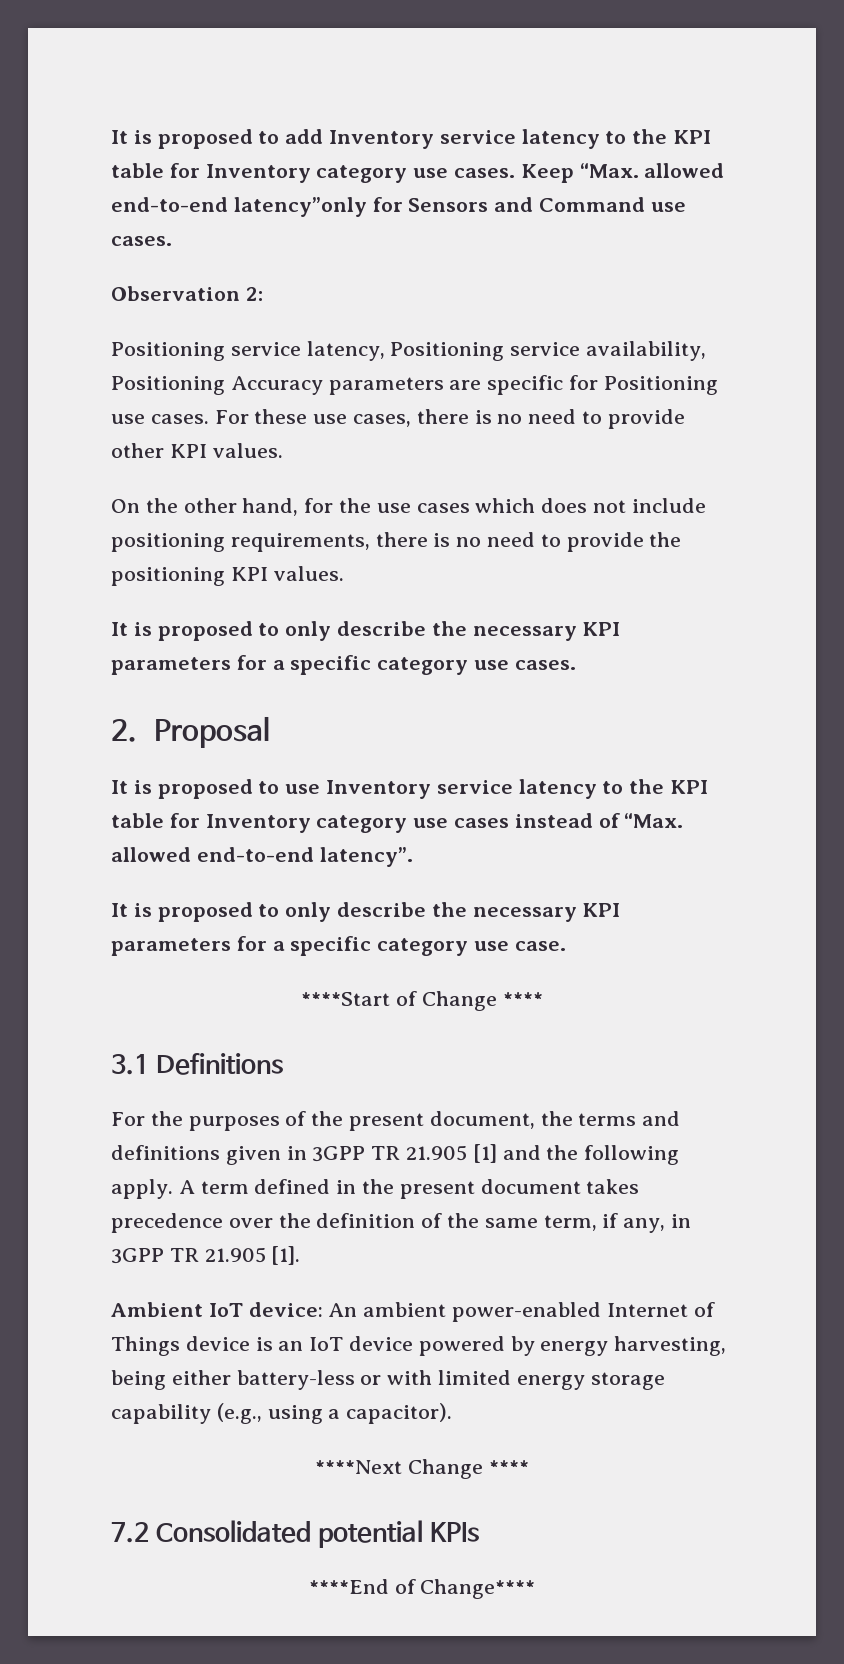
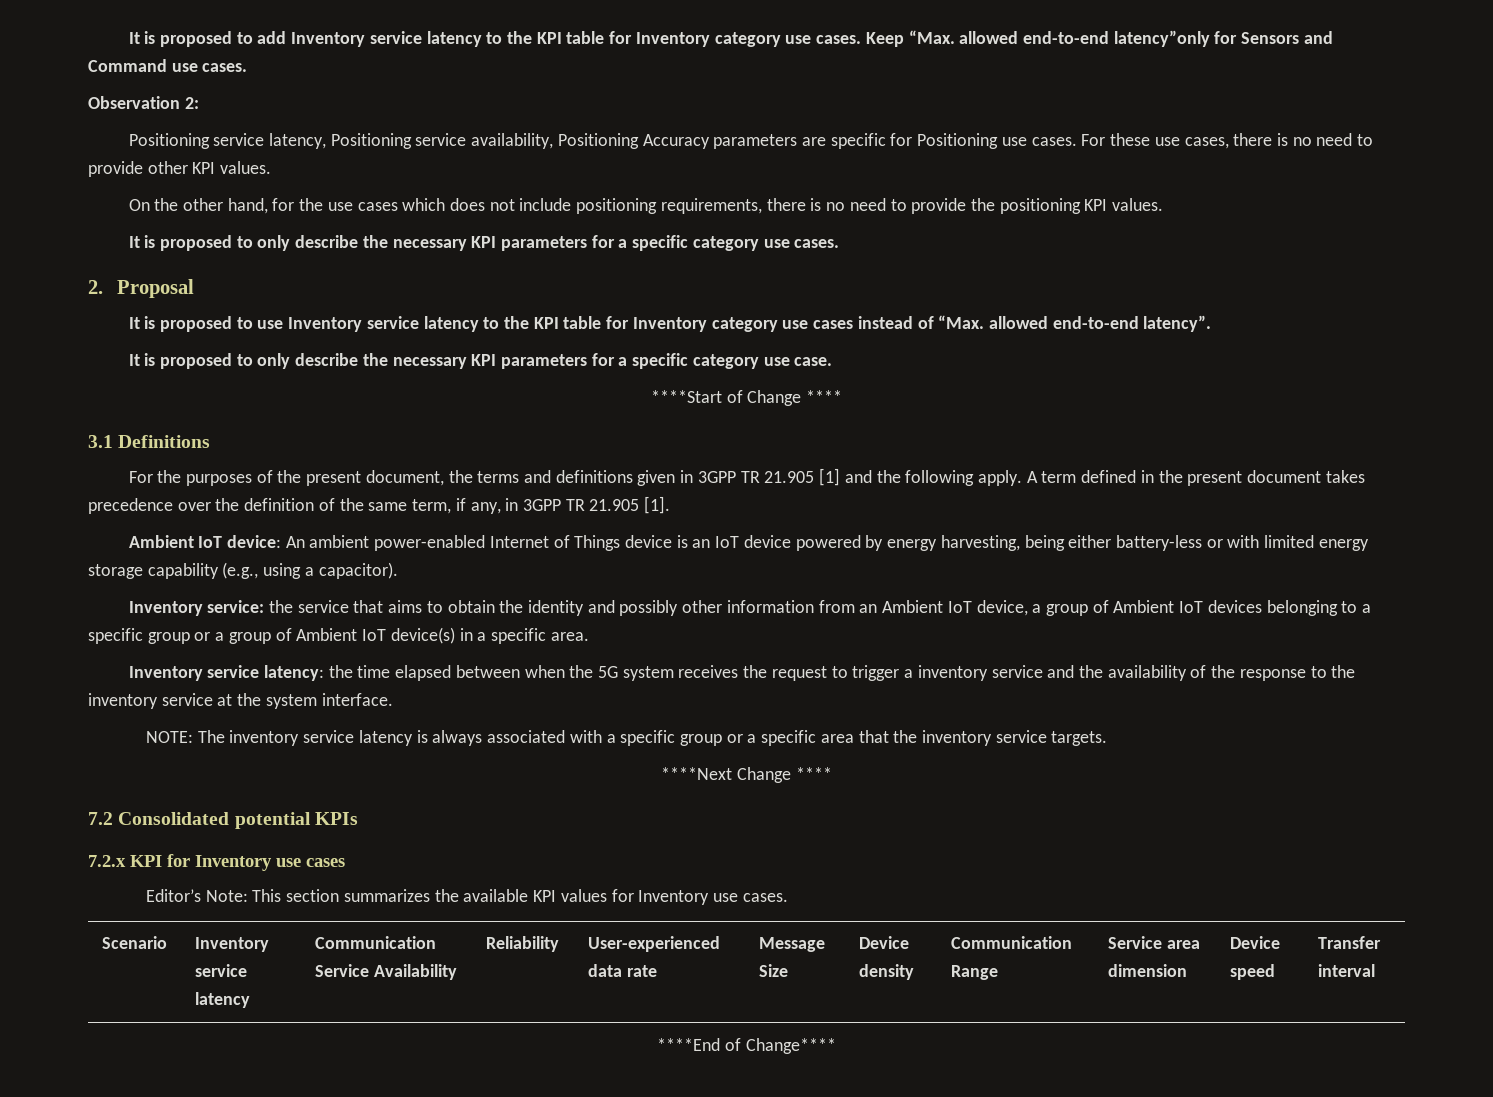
(453, 1413) none -> [128,600,1372,616] [88,627,589,644] [128,665,1356,681] [88,693,393,709] [145,730,1108,746] // Inventory service: the service that aims to obtain the identity and possibly other information from an Ambient IoT device, a group of Ambient IoT devices belonging to a specific group or a group of Ambient IoT device(s) in a specific area. // Inventory service latency: the time elapsed between when the 5G system receives the request to trigger a inventory service and the availability of the response to the inventory service at the system interface. // NOTE: The inventory service latency is always associated with a specific group or a specific area that the inventory service targets.
(480, 1532) none -> [88,854,345,871] [145,889,788,905] [101,936,167,949] [194,937,269,952] [194,964,247,977] [194,992,250,1008] [314,936,436,949] [314,964,457,980] [485,936,559,952] [587,936,720,952] [587,964,657,977] [758,937,825,952] [758,964,788,977] [858,936,909,949] [858,964,914,980] [950,936,1072,949] [950,965,998,980] [1107,936,1200,949] [1107,964,1187,977] [1229,936,1280,949] [1229,964,1275,980] [1317,936,1381,949] [1317,964,1375,977] // 7.2.x KPI for Inventory use cases // Editor’s Note: This section summarizes the available KPI values for Inventory use cases. // Scenario | Inventory service latency | Communication Service Availability | Reliability | User-experienced data rate | Message Size | Device density | Communication Range | Service area dimension | Device speed | Transfer interval

